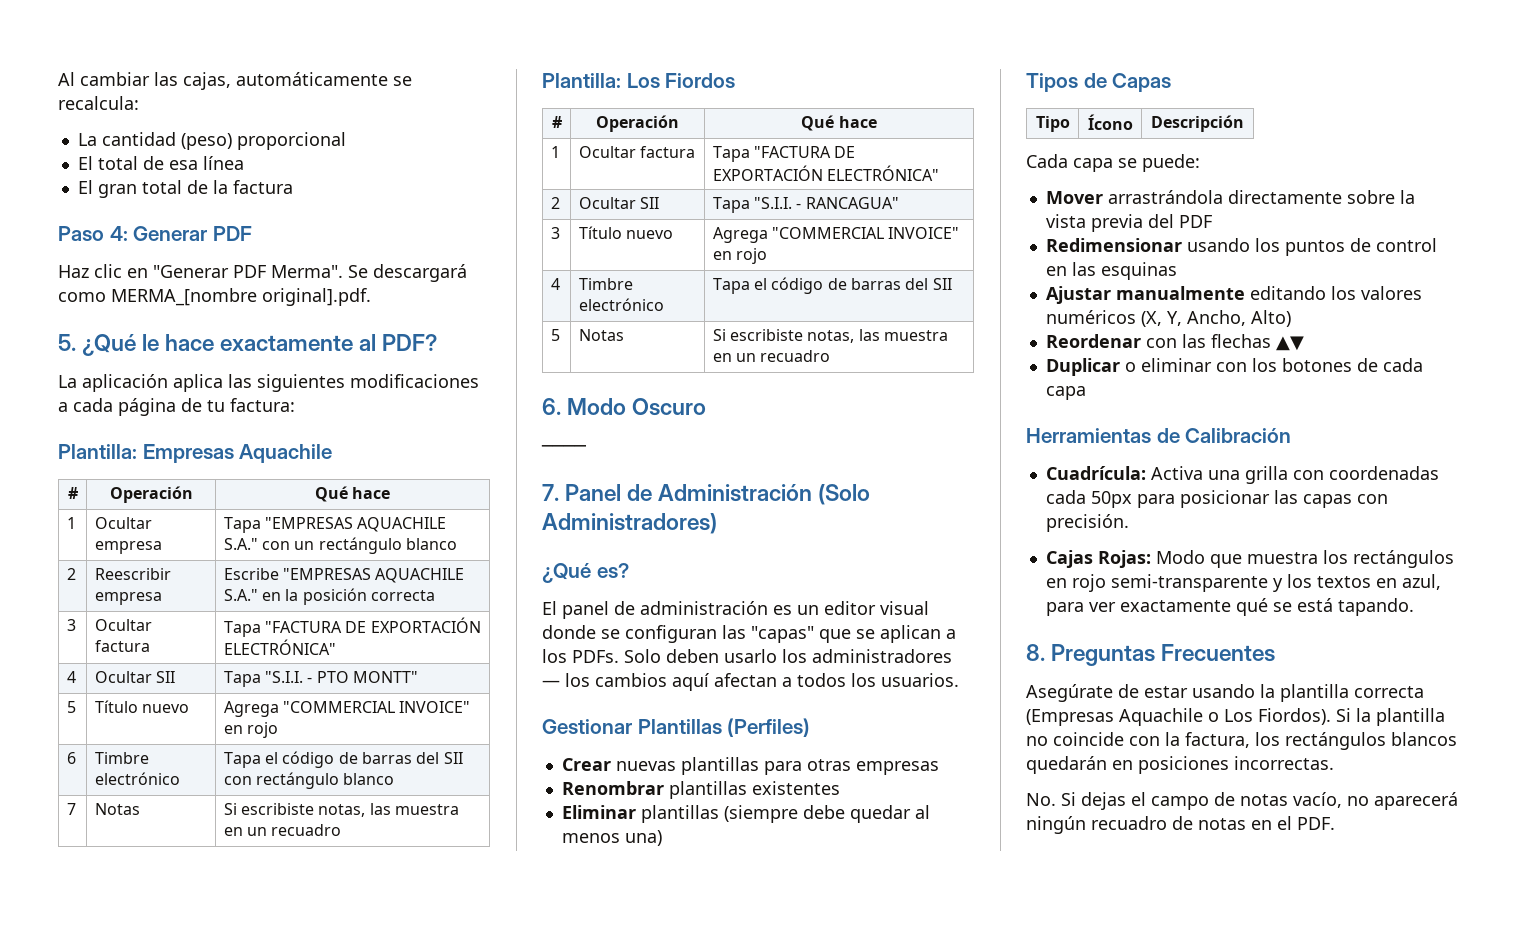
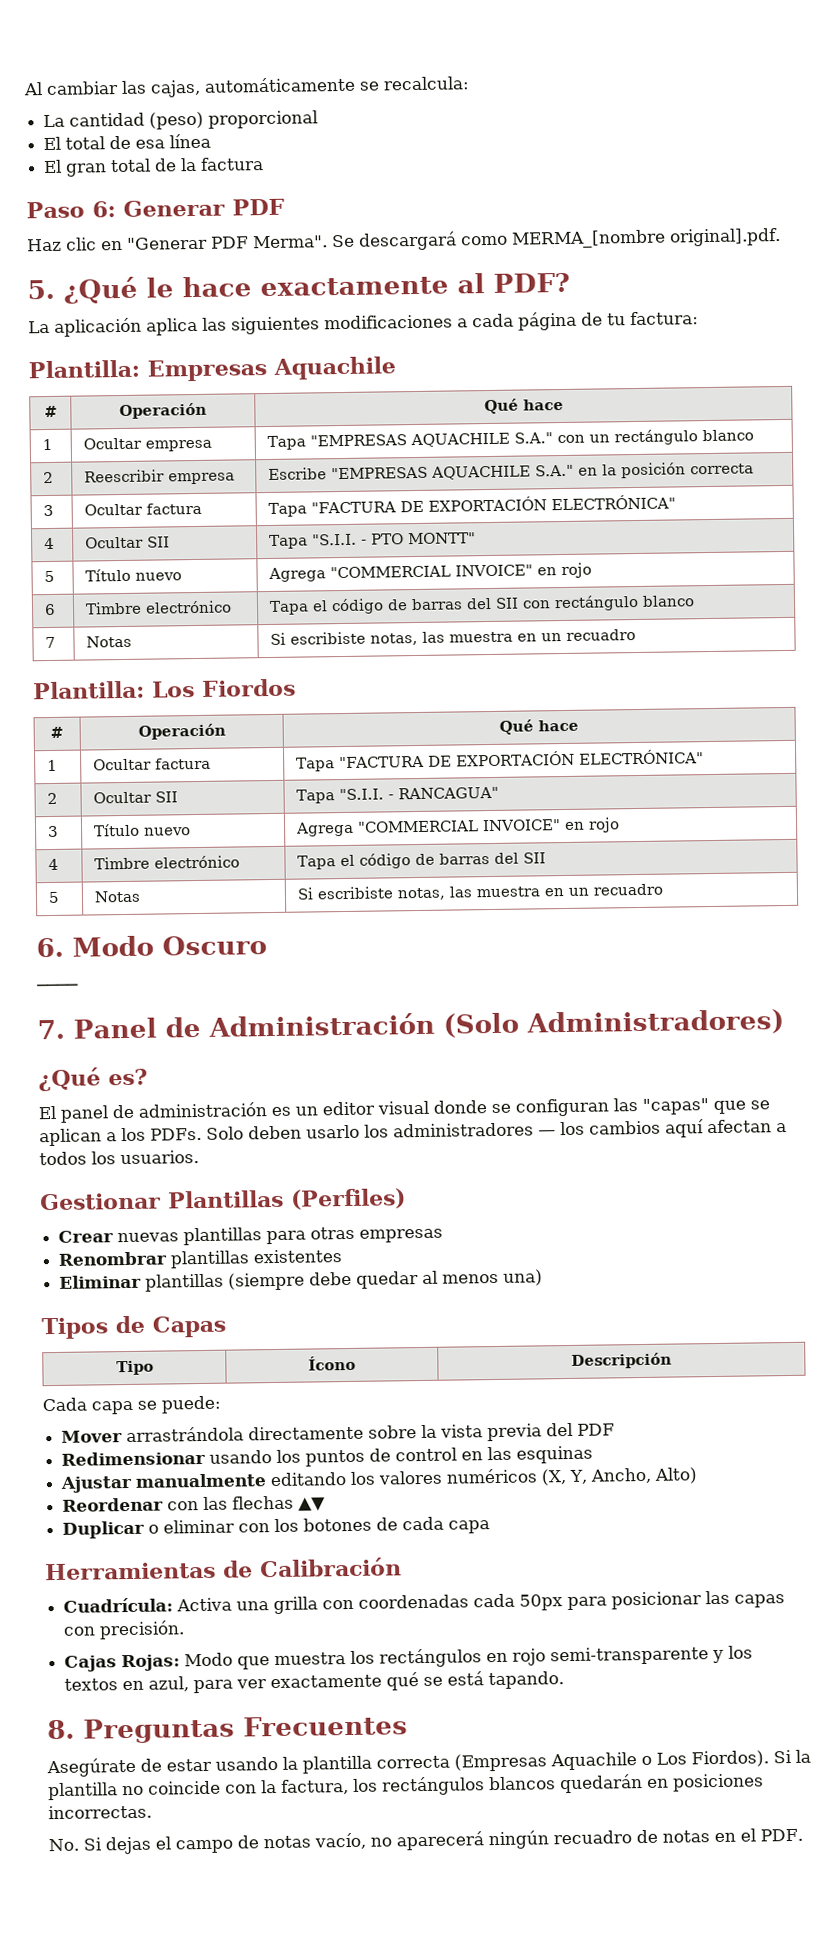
[109,226,128,241] 4: -> [91,201,116,218] 6:

